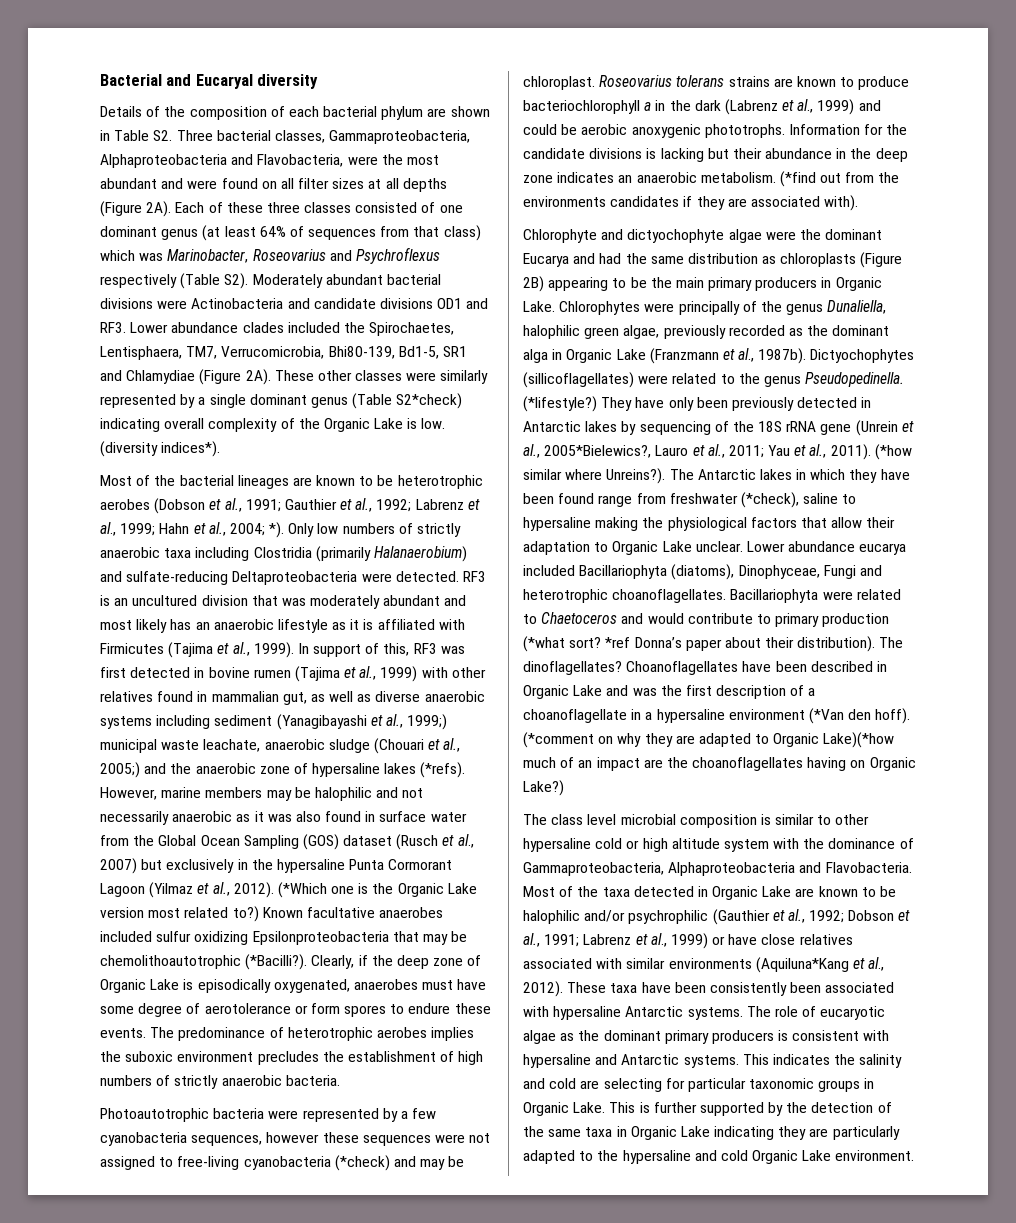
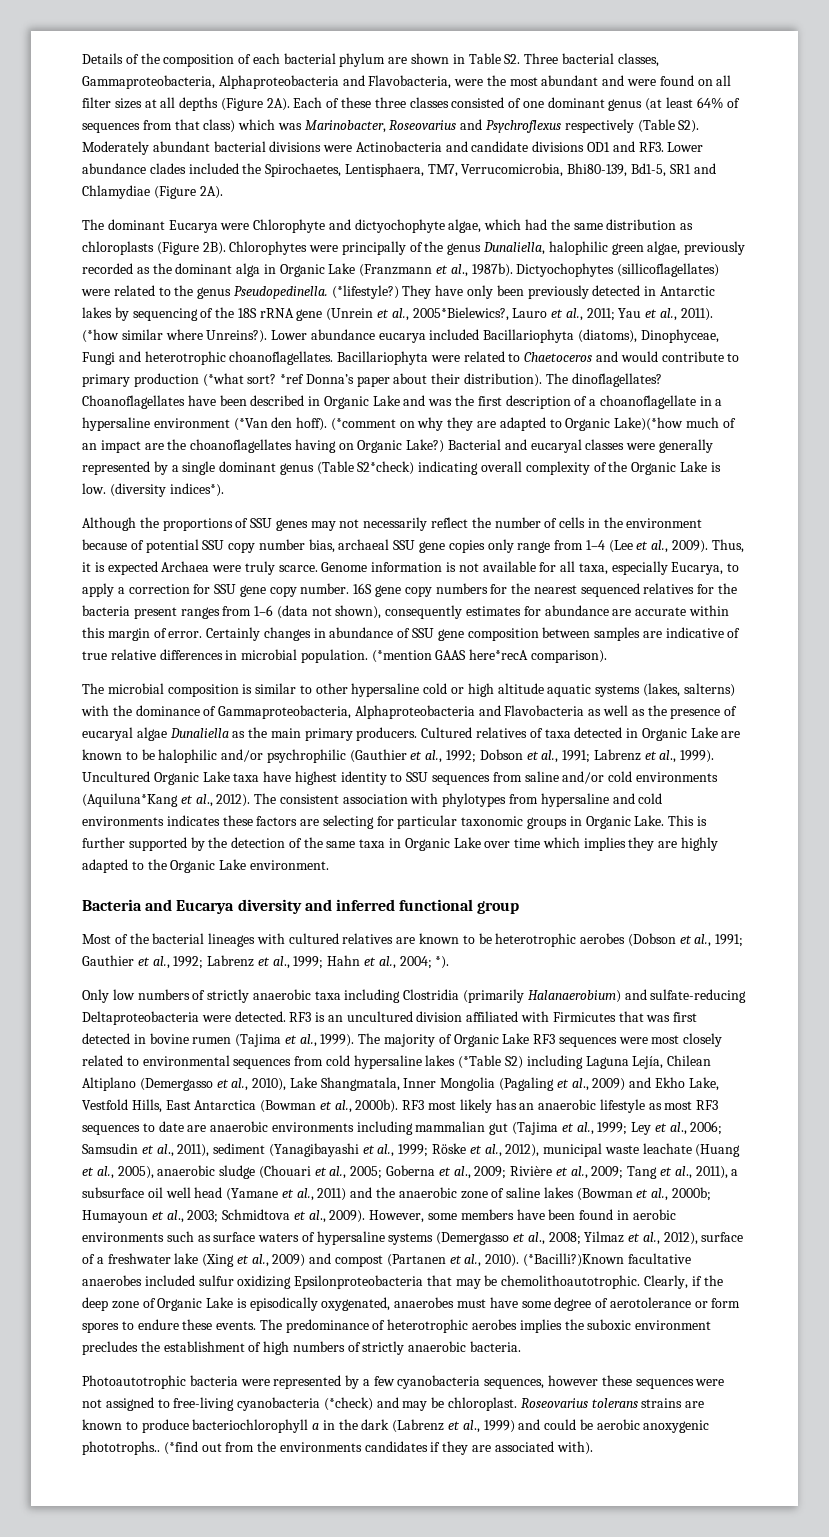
[100,74,319,89] Bacterial and Eucaryal diversity // -> (82, 58) none
[274,370,352,381] These other -> [82,219,694,233] [82,241,746,255] [82,263,720,277] [81,285,715,299] [82,307,713,321] [82,329,719,343] [82,351,740,365] [82,373,662,387] [82,395,723,409] [82,417,736,431] [82,439,582,453] // The dominant Eucarya were Chlorophyte and dictyochophyte algae, which had the same distribution as chloroplasts (Figure 2B). Chlorophytes were principally of the genus Dunaliella, halophilic green algae, previously recorded as the dominant alga in Organic Lake (Franzmann et al., 1987b). Dictyochophytes (sillicoflagellates) were related to the genus Pseudopedinella. (*lifestyle?) They have only been previously detected in Antarctic lakes by sequencing of the 18S rRNA gene (Unrein et al., 2005*Bielewics?, Lauro et al., 2011; Yau et al., 2011). (*how similar where Unreins?). Lower abundance eucarya included Bacillariophyta (diatoms), Dinophyceae, Fungi and heterotrophic choanoflagellates. Bacillariophyta were related to Chaetoceros and would contribute to primary production (*what sort? *ref Donna’s paper about their distribution). The dinoflagellates? Choanoflagellates have been described in Organic Lake and was the first description of a choanoflagellate in a hypersaline environment (*Van den hoff). (*comment on why they are adapted to Organic Lake)(*how much of an impact are the choanoflagellates having on Organic Lake?) Bacterial and eucaryal
[440,370,489,384] similarly -> [658,439,713,453] generally
(221, 449) none -> [82,517,703,531] [82,539,744,553] [82,561,740,575] [82,583,738,597] [82,605,729,619] [82,627,741,641] [82,649,608,663] [82,683,735,697] [81,705,738,719] [82,727,741,741] [82,749,715,763] [82,771,718,785] [82,793,663,807] [82,815,707,829] [82,837,719,851] [82,859,329,873] [82,899,520,914] // Although the proportions of SSU genes may not necessarily reflect the number of cells in the environment because of potential SSU copy number bias, archaeal SSU gene copies only range from 1–4 (Lee et al., 2009). Thus, it is expected Archaea were truly scarce. Genome information is not available for all taxa, especially Eucarya, to apply a correction for SSU gene copy number. 16S gene copy numbers for the nearest sequenced relatives for the bacteria present ranges from 1–6 (data not shown), consequently estimates for abundance are accurate within this margin of error. Certainly changes in abundance of SSU gene composition between samples are indicative of true relative differences in microbial population. (*mention GAAS here*recA comparison). // The microbial composition is similar to other hypersaline cold or high altitude aquatic systems (lakes, salterns) with the dominance of Gammaproteobacteria, Alphaproteobacteria and Flavobacteria as well as the presence of eucaryal algae Dunaliella as the main primary producers. Cultured relatives of taxa detected in Organic Lake are known to be halophilic and/or psychrophilic (Gauthier et al., 1992; Dobson et al., 1991; Labrenz et al., 1999). Uncultured Organic Lake taxa have highest identity to SSU sequences from saline and/or cold environments (Aquiluna*Kang et al., 2012). The consistent association with phylotypes from hypersaline and cold environments indicates these factors are selecting for particular taxonomic groups in Organic Lake. This is further supported by the detection of the same taxa in Organic Lake over time which implies they are highly adapted to the Organic Lake environment. // Bacteria and Eucarya diversity and inferred functional group
(289, 482) none -> [256,933,394,944] with cultured relatives
(285, 530) none -> (450, 962) //
[251,595,467,609] [100,619,465,633] [100,642,437,658] that was moderately abundant and most likely has an anaerobic lifestyle as it is affiliated with Firmicutes (Tajima et al., 1999). In support of this, RF3 -> [466,1011,644,1022] affiliated with Firmicutes that
[380,666,486,682] [100,691,485,705] [100,714,448,730] [100,739,261,753] 1999) with other relatives found in mammalian gut, as well as diverse anaerobic systems including sediment (Yanagibayashi et al., 1999;) municipal waste leachate, -> [320,1033,723,1047] [82,1055,712,1069] [82,1077,719,1091] [82,1099,719,1113] [82,1121,723,1135] [82,1143,741,1157] [82,1166,154,1179] 1999). The majority of Organic Lake RF3 sequences were most closely related to environmental sequences from cold hypersaline lakes (*Table S2) including Laguna Lejía, Chilean Altiplano (Demergasso et al., 2010), Lake Shangmatala, Inner Mongolia (Pagaling et al., 2009) and Ekho Lake, Vestfold Hills, East Antarctica (Bowman et al., 2000b). RF3 most likely has an anaerobic lifestyle as most RF3 sequences to date are anaerobic environments including mammalian gut (Tajima et al., 1999; Ley et al., 2006; Samsudin et al., 2011), sediment (Yanagibayashi et al., 1999; Röske et al., 2012), municipal waste leachate (Huang et al., 2005),
[100,762,140,778] 2005;) -> [350,1165,739,1179] [82,1187,347,1201] 2005; Goberna et al., 2009; Rivière et al., 2009; Tang et al., 2011), a subsurface oil well head (Yamane et al., 2011)
[312,762,466,778] [100,787,424,801] [100,811,467,825] [100,834,474,850] [100,858,453,874] [100,882,477,898] [100,906,303,922] hypersaline lakes (*refs). However, marine members may be halophilic and not necessarily anaerobic as it was also found in surface water from the Global Ocean Sampling (GOS) dataset (Rusch et al., 2007) but exclusively in the hypersaline Punta Cormorant Lagoon (Yilmaz et al., 2012). (*Which one is the Organic Lake version most related to?) Known -> [506,1187,712,1201] [82,1209,676,1223] [82,1231,744,1245] [82,1253,624,1267] saline lakes (Bowman et al., 2000b; Humayoun et al., 2003; Schmidtova et al., 2009). However, some members have been found in aerobic environments such as surface waters of hypersaline systems (Demergasso et al., 2008; Yilmaz et al., 2012), surface of a freshwater lake (Xing et al., 2009) and compost (Partanen et al., 2010). (*Bacilli?)Known
[100,954,308,970] chemolithoautotrophic (*Bacilli?). -> [501,1275,641,1289] chemolithoautotrophic.
[704,124,908,138] [523,148,908,162] [523,172,776,183] phototrophs. Information for the candidate divisions is lacking but their abundance in the deep zone indicates an anaerobic metabolism. -> [82,1441,160,1455] phototrophs..
[523,229,883,243] [523,252,903,268] [523,276,882,292] [523,300,887,315] [523,325,890,339] [523,348,915,364] [523,372,905,388] [523,396,872,412] [523,420,914,436] [523,444,912,460] [523,468,910,484] [523,492,857,508] [523,517,896,531] [523,541,907,555] [523,564,882,580] [523,589,901,603] [523,612,890,627] [523,636,904,652] [523,661,887,675] [523,685,816,699] [523,708,911,724] [523,732,895,748] [523,757,916,771] [523,780,564,796] [523,814,870,828] [523,838,914,852] [523,862,912,876] [523,886,897,900] [523,909,911,925] [523,933,853,949] [523,957,885,973] [523,981,895,997] [523,1006,886,1020] [523,1030,890,1044] [523,1054,903,1068] [523,1078,875,1092] [523,1102,892,1116] [523,1126,900,1140] [523,1150,915,1164] // Chlorophyte and dictyochophyte algae were the dominant Eucarya and had the same distribution as chloroplasts (Figure 2B) appearing to be the main primary producers in Organic Lake. Chlorophytes were principally of the genus Dunaliella, halophilic green algae, previously recorded as the dominant alga in Organic Lake (Franzmann et al., 1987b). Dictyochophytes (sillicoflagellates) were related to the genus Pseudopedinella. (*lifestyle?) They have only been previously detected in Antarctic lakes by sequencing of the 18S rRNA gene (Unrein et al., 2005*Bielewics?, Lauro et al., 2011; Yau et al., 2011). (*how similar where Unreins?). The Antarctic lakes in which they have been found range from freshwater (*check), saline to hypersaline making the physiological factors that allow their adaptation to Organic Lake unclear. Lower abundance eucarya included Bacillariophyta (diatoms), Dinophyceae, Fungi and heterotrophic choanoflagellates. Bacillariophyta were related to Chaetoceros and would contribute to primary production (*what sort? *ref Donna’s paper about their distribution). The dinoflagellates? Choanoflagellates have been described in Organic Lake and was the first description of a choanoflagellate in a hypersaline environment (*Van den hoff). (*comment on why they are adapted to Organic Lake)(*how much of an impact are the choanoflagellates having on Organic Lake?) // The class level microbial composition is similar to other hypersaline cold or high altitude system with the dominance of Gammaproteobacteria, Alphaproteobacteria and Flavobacteria. Most of the taxa detected in Organic Lake are known to be halophilic and/or psychrophilic (Gauthier et al., 1992; Dobson et al., 1991; Labrenz et al., 1999) or have close relatives associated with similar environments (Aquiluna*Kang et al., 2012). These taxa have been consistently been associated with hypersaline Antarctic systems. The role of eucaryotic algae as the dominant primary producers is consistent with hypersaline and Antarctic systems. This indicates the salinity and cold are selecting for particular taxonomic groups in Organic Lake. This is further supported by the detection of the same taxa in Organic Lake indicating they are particularly adapted to the hypersaline and cold Organic Lake environment. -> (593, 1448) none

